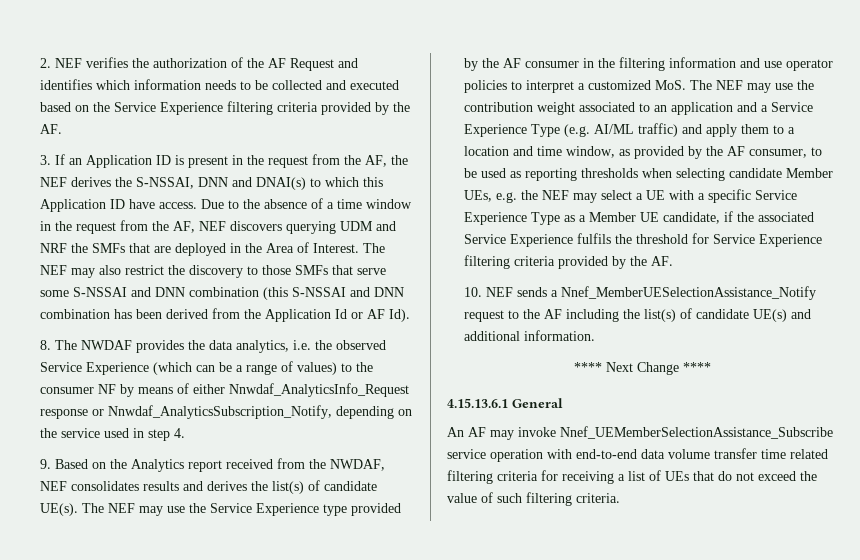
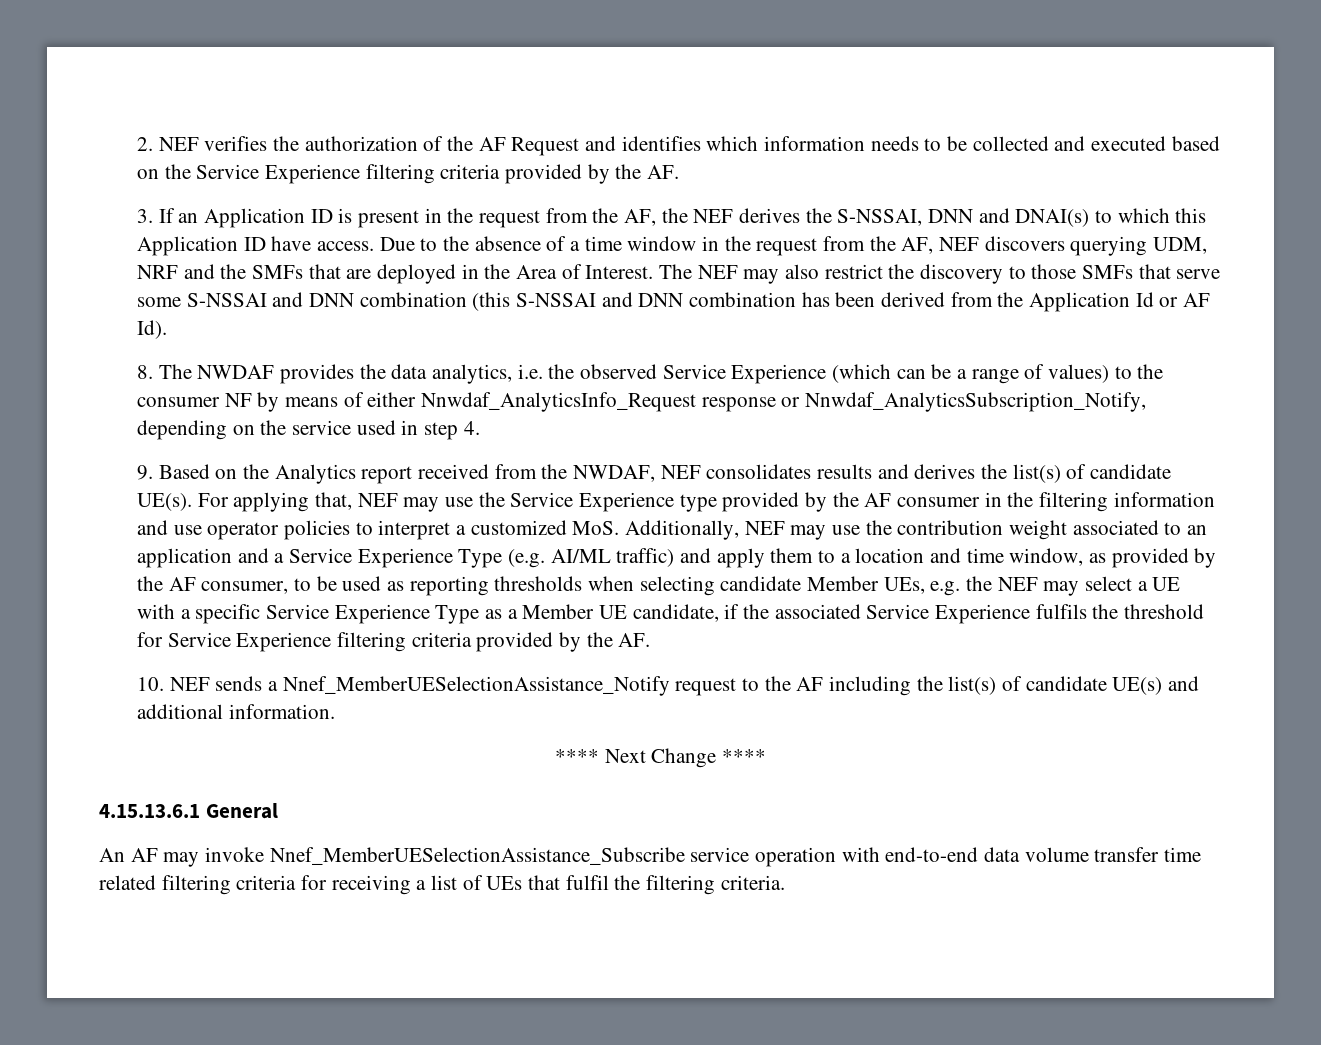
[339,221,396,231] [39,243,67,253] UDM and NRF -> [1153,237,1208,254] [137,264,215,279] UDM, NRF and
[81,503,104,513] The -> [197,492,353,512] For applying that,
[689,80,712,90] The -> [625,520,740,540] Additionally,
[560,426,833,439] Nnef_UEMemberSelectionAssistance_Subscribe -> [269,847,685,865] Nnef_MemberUESelectionAssistance_Subscribe
[718,471,817,481] [447,492,522,503] do not exceed the value of such -> [565,875,641,890] fulfil the

